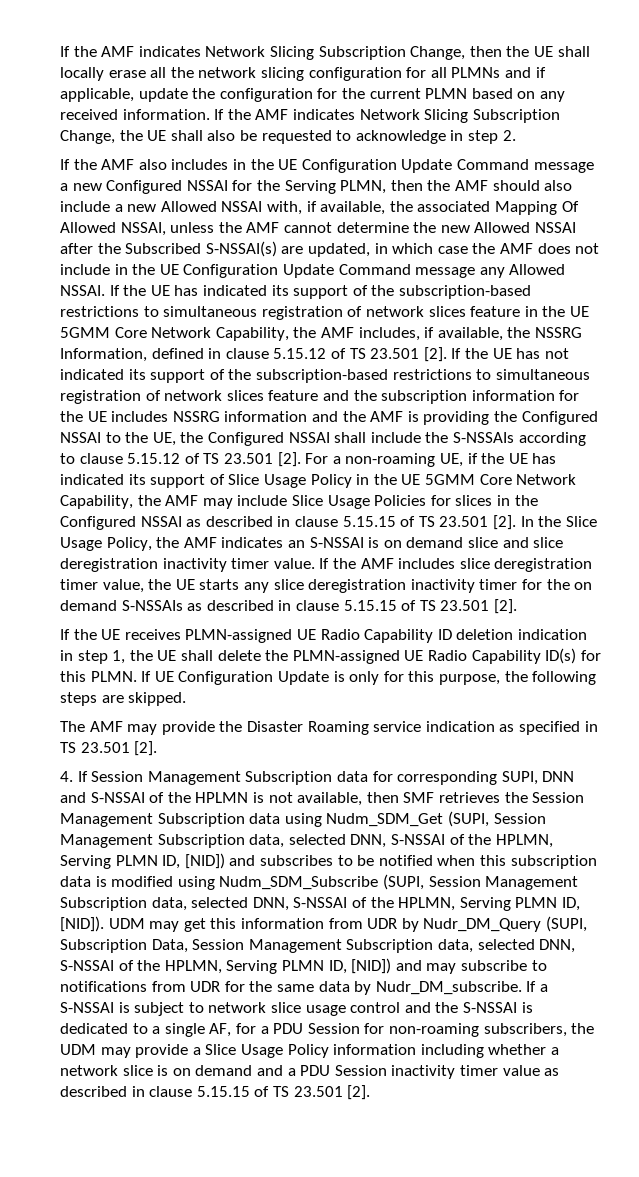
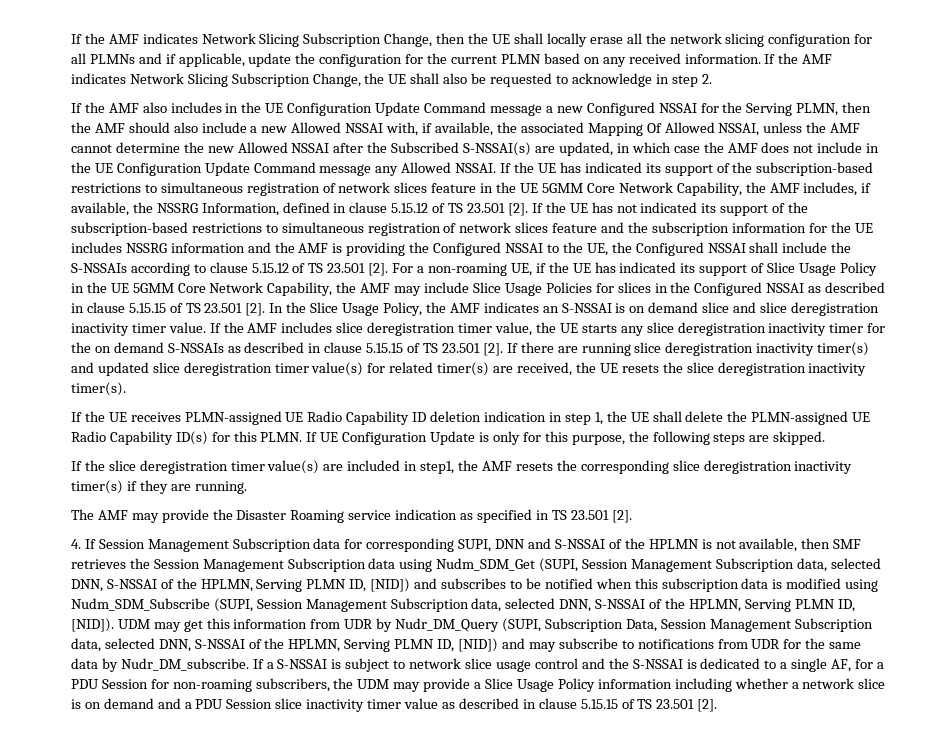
(517, 606) none -> [506,342,870,356] [70,362,867,376] [70,382,126,396] If there are running slice deregistration inactivity timer(s) and updated slice deregistration timer value(s) for related timer(s) are received, the UE resets the slice deregistration inactivity timer(s).
(187, 699) none -> [70,460,853,474] [70,480,247,494] // If the slice deregistration timer value(s) are included in step1, the AMF resets the corresponding slice deregistration inactivity timer(s) if they are running.
(387, 1070) none -> [275,698,303,709] slice

